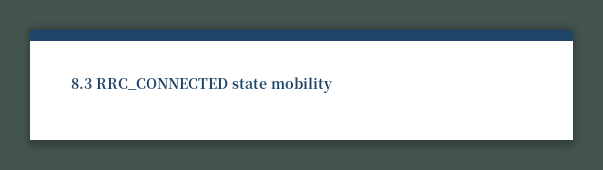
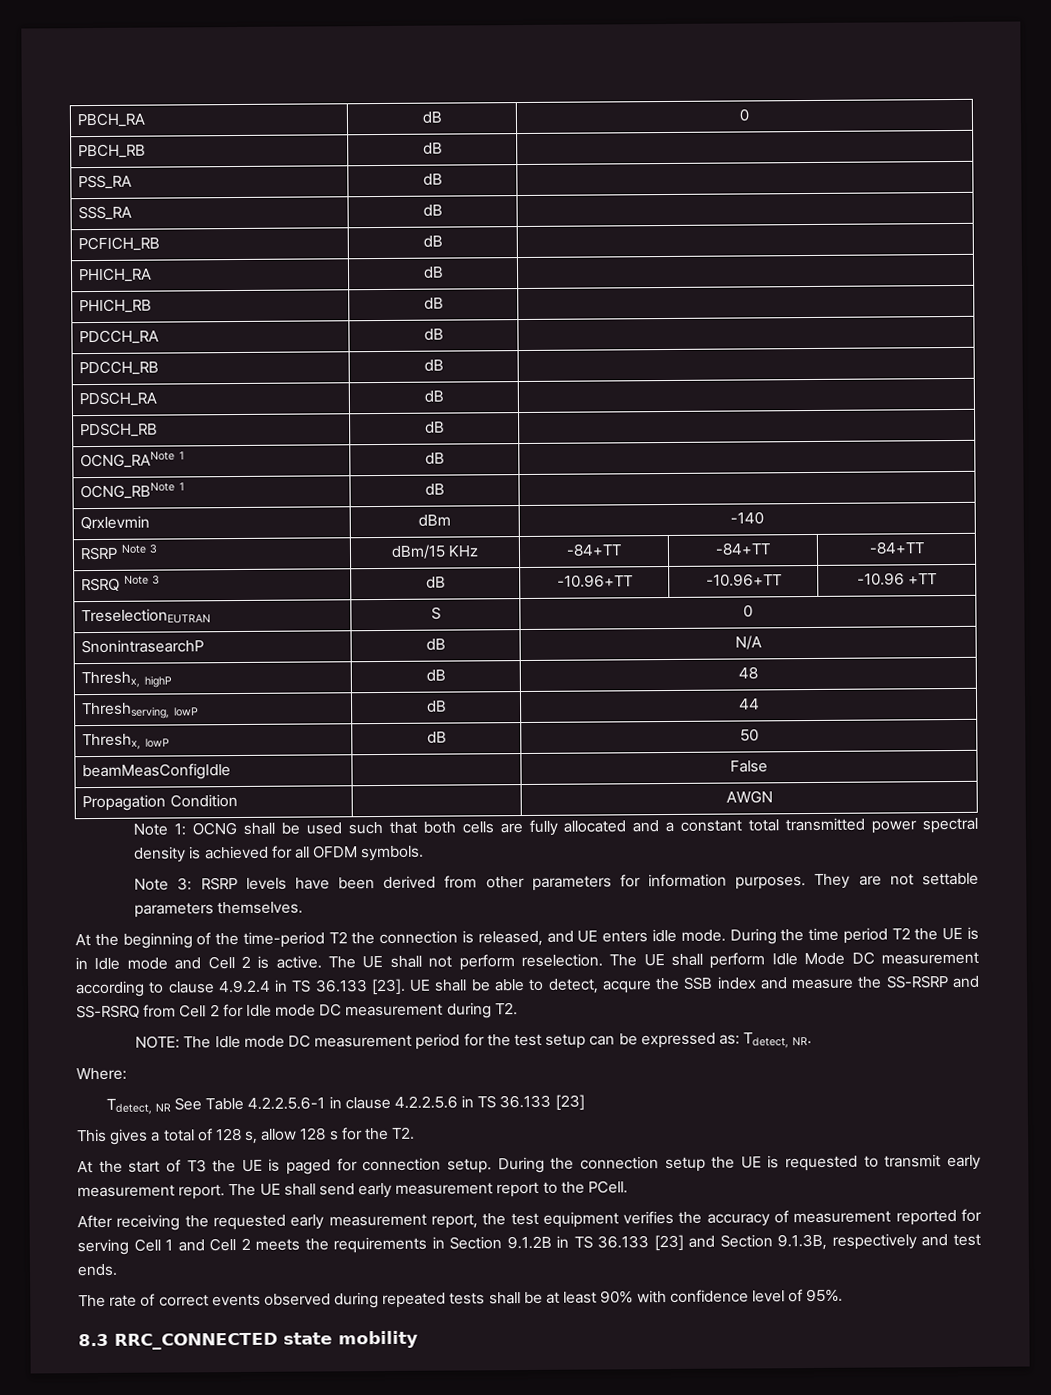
(71, 83) none -> [77,112,147,128] [421,111,442,124] [739,108,749,122] [78,143,147,159] [422,142,443,155] [78,174,133,190] [422,173,443,186] [78,205,133,221] [422,204,443,217] [78,236,161,252] [422,235,443,248] [78,267,153,283] [422,266,444,279] [79,298,153,314] [423,297,444,310] [79,329,160,345] [423,328,444,341] [79,360,160,376] [423,359,444,372] [79,391,158,407] [423,390,444,403] [80,422,159,438] [424,421,445,434] [80,451,185,469] [424,452,445,465] [80,482,185,500] [424,483,445,496] [80,515,151,531] [418,514,451,527] [730,511,764,525] [80,544,157,561] [390,544,480,559] [566,543,622,557] [715,542,771,556] [868,541,925,555] [81,575,160,593] [425,576,446,589] [556,574,633,588] [705,573,782,587] [856,572,938,586] [81,608,212,625] [430,606,441,620] [743,604,753,618] [81,639,205,654] [425,638,446,651] [734,635,762,650] [81,671,172,689] [425,669,446,682] [738,666,758,680] [82,702,199,720] [426,700,447,713] [738,698,760,710] [82,733,170,751] [426,731,447,744] [739,728,759,742] [82,763,232,781] [730,760,768,773] [82,794,238,812] [725,790,773,804] [133,817,979,836] [134,845,425,863] [134,872,979,891] [134,901,304,918] [75,926,979,949] [75,951,980,971] [75,975,980,998] [76,1002,518,1020] [135,1032,813,1050] [76,1067,127,1081] [105,1094,585,1115] [77,1126,416,1145] [77,1154,981,1175] [77,1180,629,1200] [77,1208,982,1231] [77,1233,981,1256] [77,1263,118,1277] [78,1288,844,1309] PBCH_RA | dB | 0 // PBCH_RB | dB | // PSS_RA | dB | // SSS_RA | dB | // PCFICH_RB | dB | // PHICH_RA | dB | // PHICH_RB | dB | // PDCCH_RA | dB | // PDCCH_RB | dB | // PDSCH_RA | dB | // PDSCH_RB | dB | // OCNG_RANote 1 | dB | // OCNG_RBNote 1 | dB | // Qrxlevmin | dBm | -140 // RSRP Note 3 | dBm/15 KHz | -84+TT | -84+TT | -84+TT // RSRQ Note 3 | dB | -10.96+TT | -10.96+TT | -10.96 +TT // TreselectionEUTRAN | S | 0 // SnonintrasearchP | dB | N/A // Threshx, highP | dB | 48 // Threshserving, lowP | dB | 44 // Threshx, lowP | dB | 50 // beamMeasConfigIdle | | False // Propagation Condition | | AWGN // Note 1: OCNG shall be used such that both cells are fully allocated and a constant total transmitted power spectral density is achieved for all OFDM symbols. // Note 3: RSRP levels have been derived from other parameters for information purposes. They are not settable parameters themselves. // At the beginning of the time-period T2 the connection is released, and UE enters idle mode. During the time period T2 the UE is in Idle mode and Cell 2 is active. The UE shall not perform reselection. The UE shall perform Idle Mode DC measurement according to clause 4.9.2.4 in TS 36.133 [23]. UE shall be able to detect, acqure the SSB index and measure the SS-RSRP and SS-RSRQ from Cell 2 for Idle mode DC measurement during T2. // NOTE: The Idle mode DC measurement period for the test setup can be expressed as: Tdetect, NR. // Where: // Tdetect, NR See Table 4.2.2.5.6-1 in clause 4.2.2.5.6 in TS 36.133 [23] // This gives a total of 128 s, allow 128 s for the T2. // At the start of T3 the UE is paged for connection setup. During the connection setup the UE is requested to transmit early measurement report. The UE shall send early measurement report to the PCell. // After receiving the requested early measurement report, the test equipment verifies the accuracy of measurement reported for serving Cell 1 and Cell 2 meets the requirements in Section 9.1.2B in TS 36.133 [23] and Section 9.1.3B, respectively and test ends. // The rate of correct events observed during repeated tests shall be at least 90% with confidence level of 95%. //

